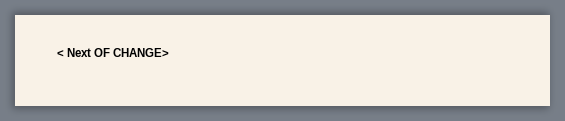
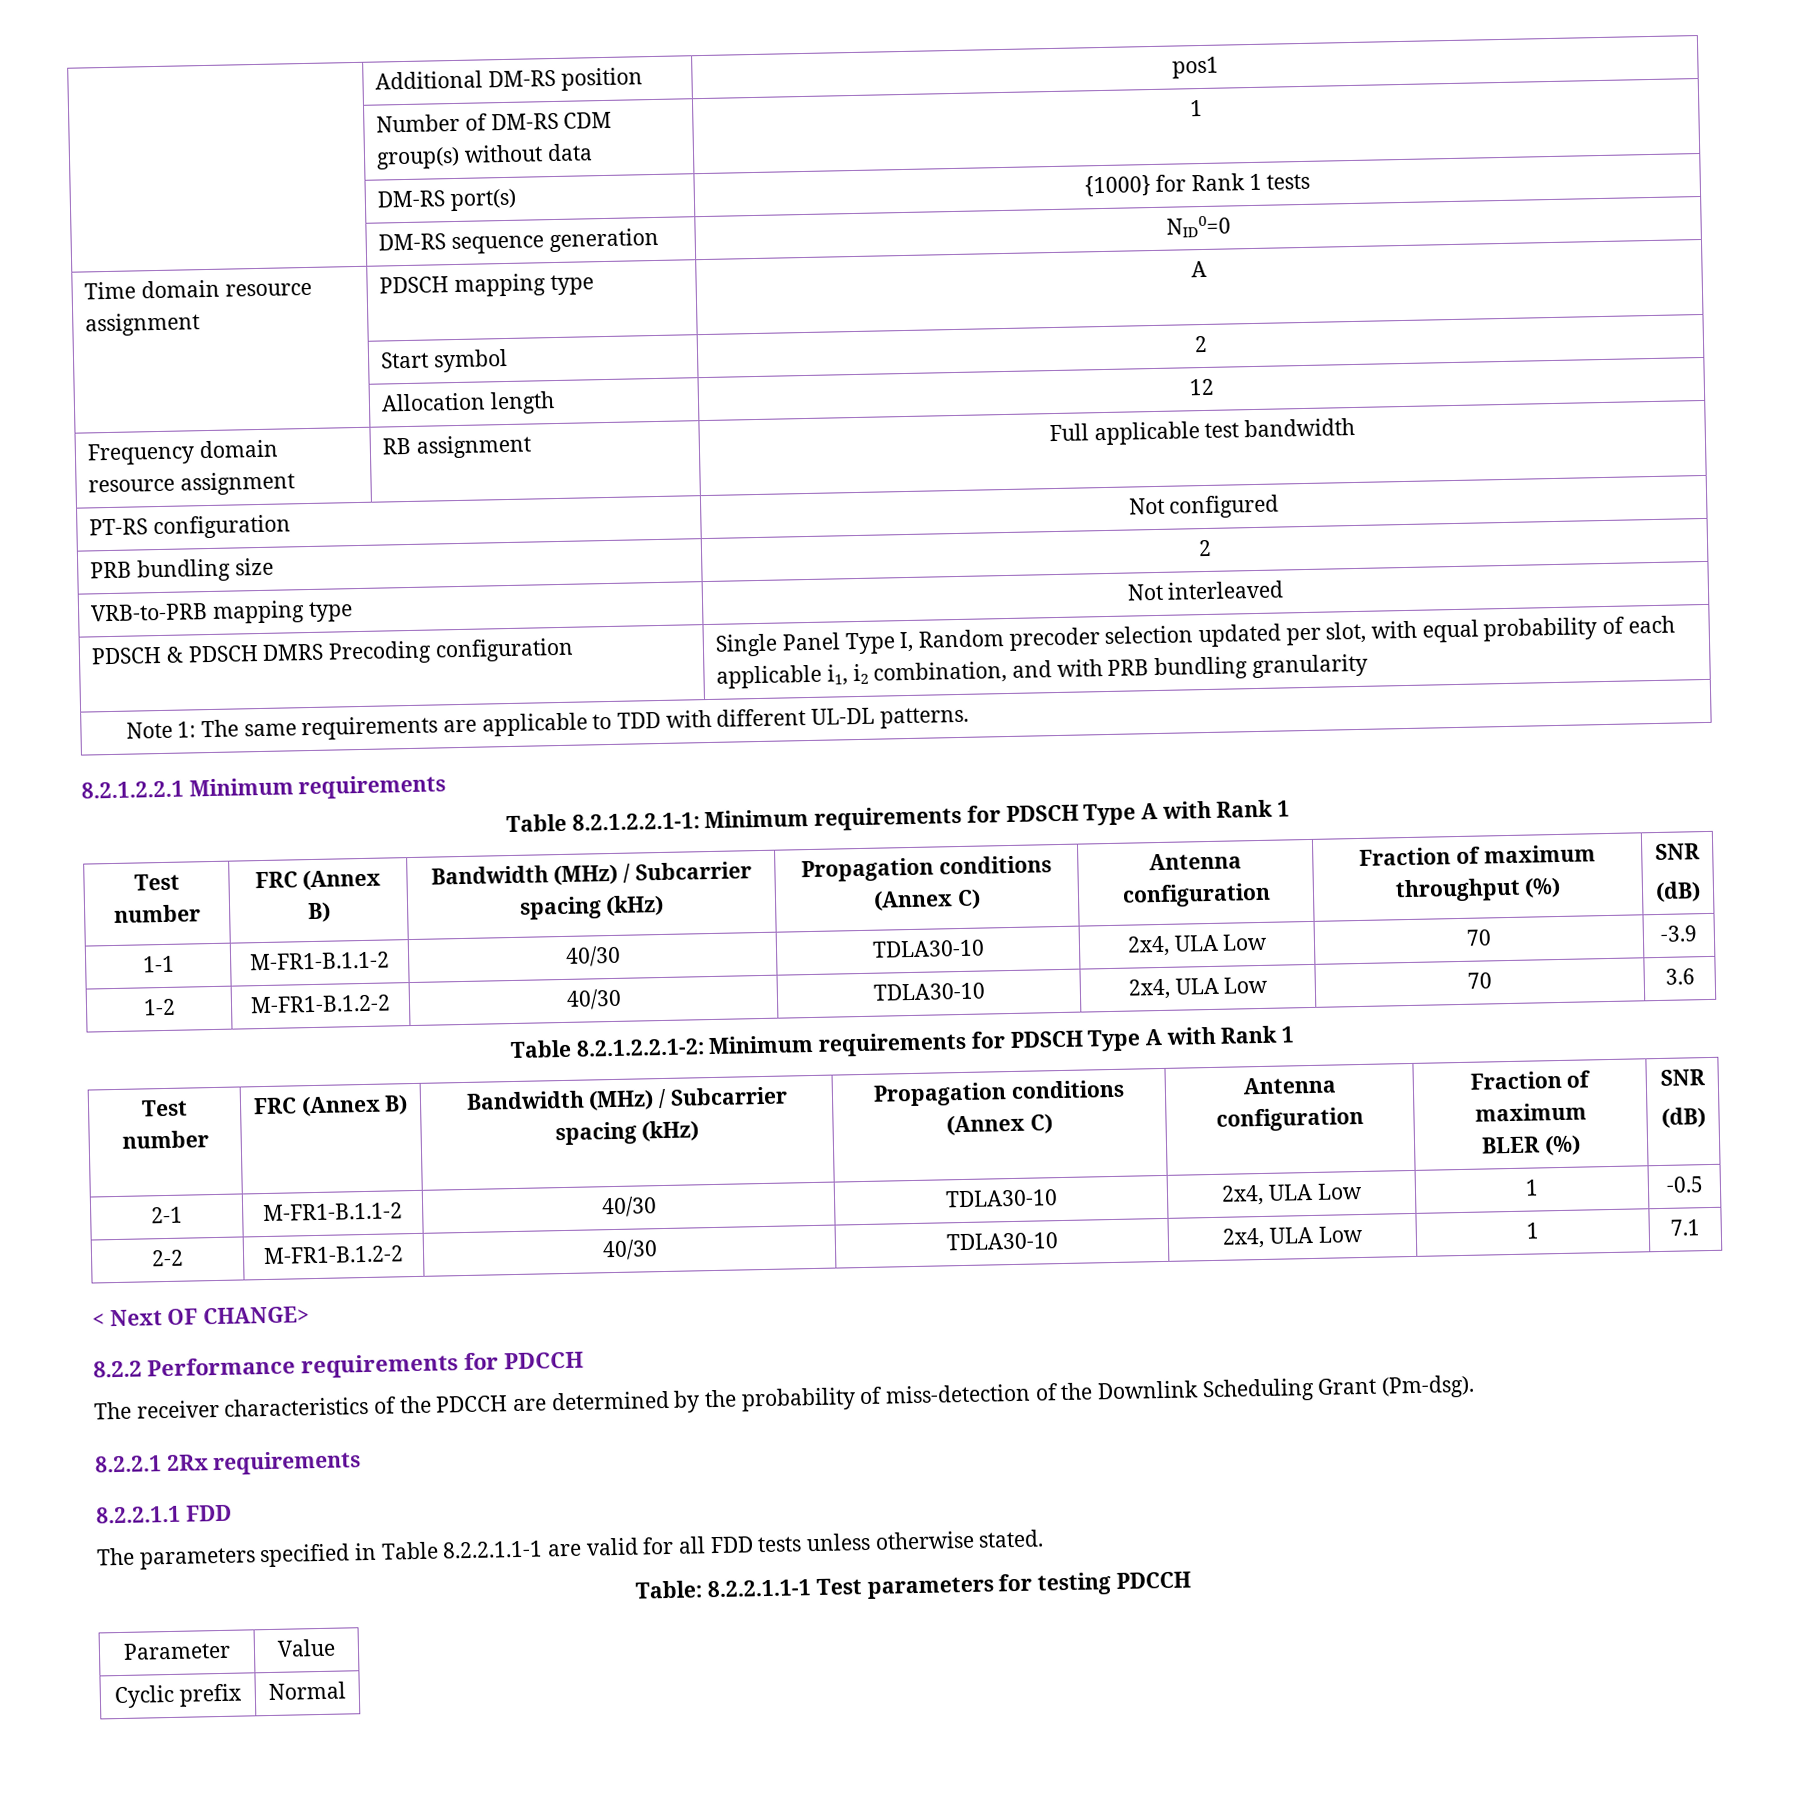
[57,48,170,57] < Next OF CHANGE> -> [375,67,643,91] [1171,56,1219,79] [376,111,613,133] [376,143,593,170] [1189,99,1203,117] [377,188,518,212] [1083,173,1311,198] [378,227,659,255] [1165,215,1231,238] [84,279,312,300] [85,312,201,337] [379,273,594,298] [1191,260,1208,278] [380,348,509,373] [1193,335,1208,353] [381,391,556,415] [1188,378,1214,396] [87,439,280,466] [88,471,296,496] [382,434,533,459] [1048,417,1356,446] [89,514,292,540] [1128,494,1280,519] [90,557,274,583] [1197,539,1212,557] [90,600,353,624] [1126,580,1285,601] [91,637,574,665] [715,615,1675,657] [716,653,1368,689] [125,706,969,741] [81,774,447,800] [506,799,1290,833] [133,873,180,891] [113,904,201,923] [254,868,382,891] [306,901,331,923] [430,861,752,886] [518,894,665,920] [801,855,1052,883] [873,888,981,911] [1149,852,1242,871] [1121,882,1271,908] [1359,844,1596,866] [1394,876,1562,903] [1655,843,1700,861] [1655,881,1701,903] [142,955,175,973] [249,951,390,971] [564,945,621,967] [871,939,985,958] [1126,933,1269,957] [1466,929,1493,946] [1660,925,1698,942] [142,998,176,1016] [250,994,391,1014] [565,988,622,1010] [872,982,986,1001] [1127,976,1269,1000] [1467,972,1493,989] [1664,968,1695,985] [510,1025,1294,1059] [141,1099,188,1117] [121,1130,209,1149] [252,1094,409,1117] [465,1086,788,1111] [554,1120,700,1146] [873,1079,1125,1107] [946,1113,1053,1136] [1242,1076,1336,1095] [1216,1106,1364,1132] [1469,1070,1592,1090] [1474,1102,1587,1122] [1481,1134,1581,1156] [1659,1069,1705,1086] [1660,1107,1706,1128] [151,1206,183,1224] [263,1202,403,1222] [600,1196,657,1218] [944,1189,1058,1208] [1221,1182,1363,1206] [1525,1179,1539,1196] [1665,1176,1704,1193] [151,1249,184,1267] [263,1245,404,1265] [601,1239,658,1261] [945,1232,1059,1251] [1222,1225,1363,1249] [1526,1222,1539,1239] [1670,1219,1700,1236] [92,1306,311,1327] [93,1351,584,1379] [93,1374,1476,1420] [95,1450,362,1476] [96,1504,232,1524] [96,1529,1045,1570] [635,1571,1191,1600] [123,1641,231,1660] [277,1638,336,1657] [114,1683,243,1709] [268,1681,346,1701] | Additional DM-RS position | pos1 // | Number of DM-RS CDM group(s) without data | 1 // | DM-RS port(s) | {1000} for Rank 1 tests // | DM-RS sequence generation | NID0=0 // Time domain resource assignment | PDSCH mapping type | A // | Start symbol | 2 // | Allocation length | 12 // Frequency domain resource assignment | RB assignment | Full applicable test bandwidth // PT-RS configuration | Not configured // PRB bundling size | 2 // VRB-to-PRB mapping type | Not interleaved // PDSCH & PDSCH DMRS Precoding configuration | Single Panel Type I, Random precoder selection updated per slot, with equal probability of each applicable i1, i2 combination, and with PRB bundling granularity // Note 1: The same requirements are applicable to TDD with different UL-DL patterns. // 8.2.1.2.2.1 Minimum requirements // Table 8.2.1.2.2.1-1: Minimum requirements for PDSCH Type A with Rank 1 // Test number | FRC (Annex B) | Bandwidth (MHz) / Subcarrier spacing (kHz) | Propagation conditions (Annex C) | Antenna configuration | Fraction of maximum throughput (%) | SNR // (dB) // 1-1 | M-FR1-B.1.1-2 | 40/30 | TDLA30-10 | 2x4, ULA Low | 70 | -3.9 // 1-2 | M-FR1-B.1.2-2 | 40/30 | TDLA30-10 | 2x4, ULA Low | 70 | 3.6 // Table 8.2.1.2.2.1-2: Minimum requirements for PDSCH Type A with Rank 1 // Test number | FRC (Annex B) | Bandwidth (MHz) / Subcarrier spacing (kHz) | Propagation conditions (Annex C) | Antenna configuration | Fraction of maximum // BLER (%) | SNR // (dB) // 2-1 | M-FR1-B.1.1-2 | 40/30 | TDLA30-10 | 2x4, ULA Low | 1 | -0.5 // 2-2 | M-FR1-B.1.2-2 | 40/30 | TDLA30-10 | 2x4, ULA Low | 1 | 7.1 // < Next OF CHANGE> // 8.2.2 Performance requirements for PDCCH // The receiver characteristics of the PDCCH are determined by the probability of miss-detection of the Downlink Scheduling Grant (Pm-dsg). // 8.2.2.1 2Rx requirements // 8.2.2.1.1 FDD // The parameters specified in Table 8.2.2.1.1-1 are valid for all FDD tests unless otherwise stated. // Table: 8.2.2.1.1-1 Test parameters for testing PDCCH // Parameter | Value // Cyclic prefix | Normal

